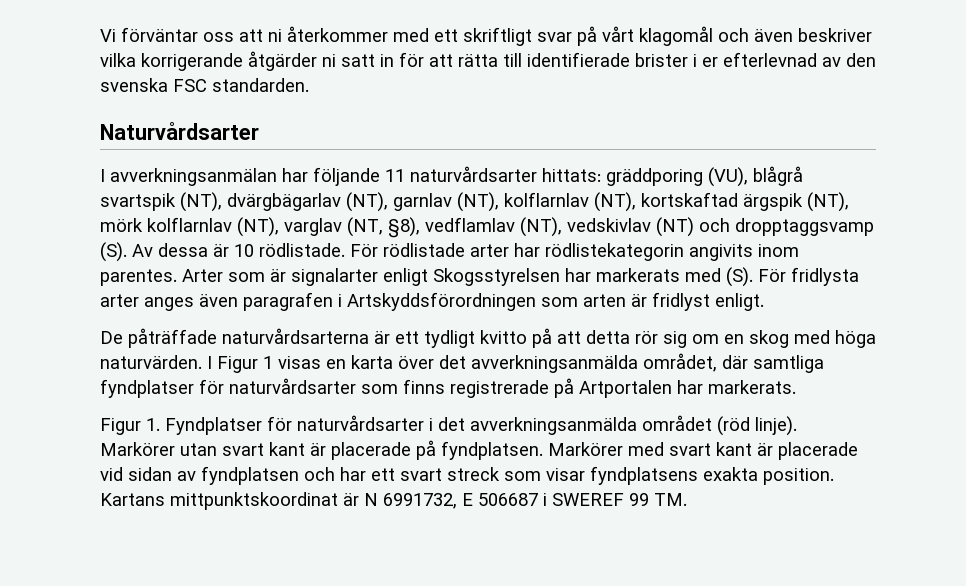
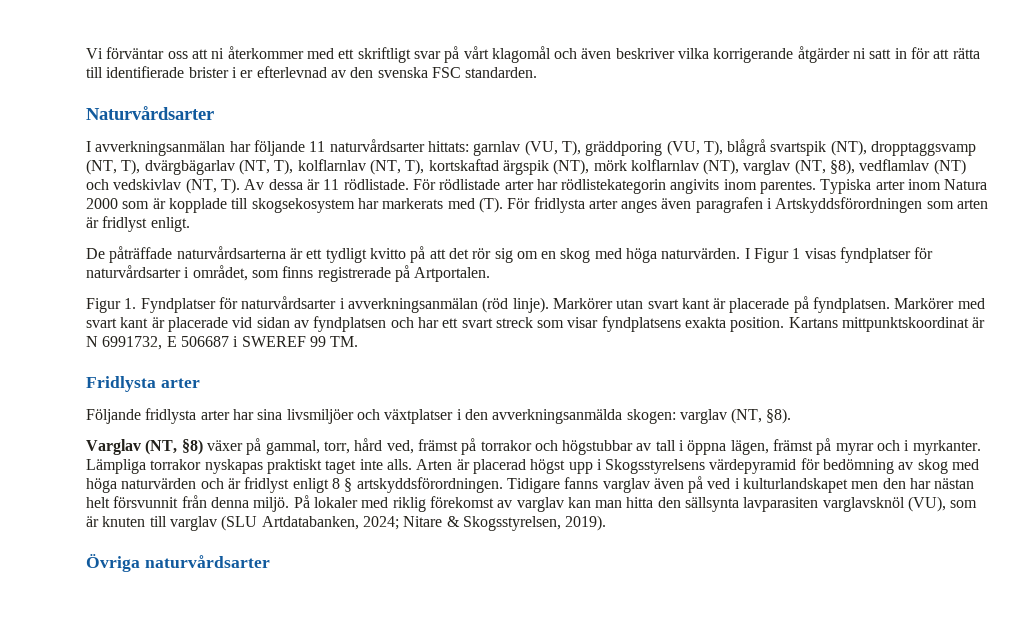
[606,166,803,187] [100,192,636,212] gräddporing (VU), blågrå svartspik (NT), dvärgbägarlav (NT), garnlav (NT), kolflarnlav (NT), -> [473,139,977,156] [86,159,425,175] garnlav (VU, T), gräddporing (VU, T), blågrå svartspik (NT), dropptaggsvamp (NT, T), dvärgbägarlav (NT, T), kolflarnlav (NT, T),
[520,217,874,237] [100,242,127,262] (NT), vedskivlav (NT) och dropptaggsvamp (S). -> [933,159,966,175] [86,178,240,194] (NT) och vedskivlav (NT, T).
[234,244,254,257] 10 -> [323,179,340,190] 11
[182,268,560,286] Arter som är signalarter enligt Skogsstyrelsen -> [820,179,988,194] [86,198,355,213] Typiska arter inom Natura 2000 som är kopplade till skogsekosystem
[726,267,753,287] (S). -> [478,197,503,213] (T).
[586,330,630,344] detta -> [448,248,469,259] det
[326,353,824,373] en karta över det avverkningsanmälda området, där samtliga -> (836, 253) none
(356, 386) none -> [184,265,248,281] i området,
[579,380,796,398] Artportalen har markerats. -> [414,267,491,282] Artportalen.
[438,415,712,435] det avverkningsanmälda området -> [347,298,478,313] avverkningsanmälan
(687, 499) none -> [86,376,200,392] [86,408,792,424] [86,438,981,455] [86,458,980,474] [86,476,975,493] [86,495,978,512] [86,515,607,531] [86,554,270,572] // Fridlysta arter // Följande fridlysta arter har sina livsmiljöer och växtplatser i den avverkningsanmälda skogen: varglav (NT, §8). // Varglav (NT, §8) växer på gammal, torr, hård ved, främst på torrakor och högstubbar av tall i öppna lägen, främst på myrar och i myrkanter. Lämpliga torrakor nyskapas praktiskt taget inte alls. Arten är placerad högst upp i Skogsstyrelsens värdepyramid för bedömning av skog med höga naturvärden och är fridlyst enligt 8 § artskyddsförordningen. Tidigare fanns varglav även på ved i kulturlandskapet men den har nästan helt försvunnit från denna miljö. På lokaler med riklig förekomst av varglav kan man hitta den sällsynta lavparasiten varglavsknöl (VU), som är knuten till varglav (SLU Artdatabanken, 2024; Nitare & Skogsstyrelsen, 2019). // Övriga naturvårdsarter

